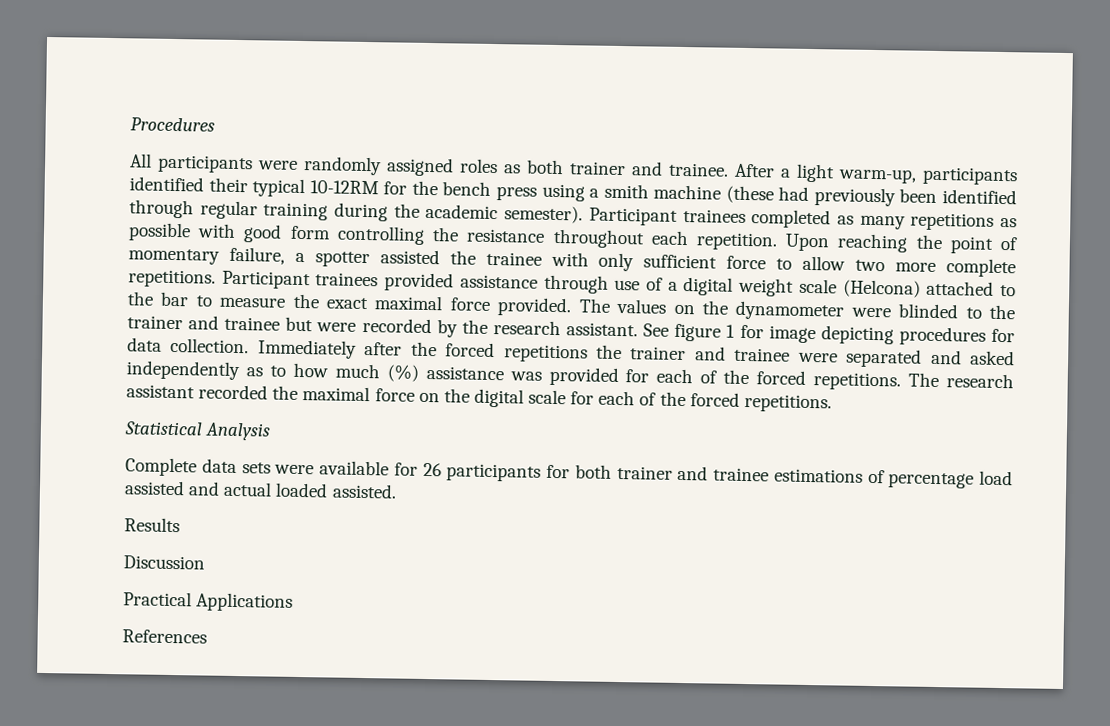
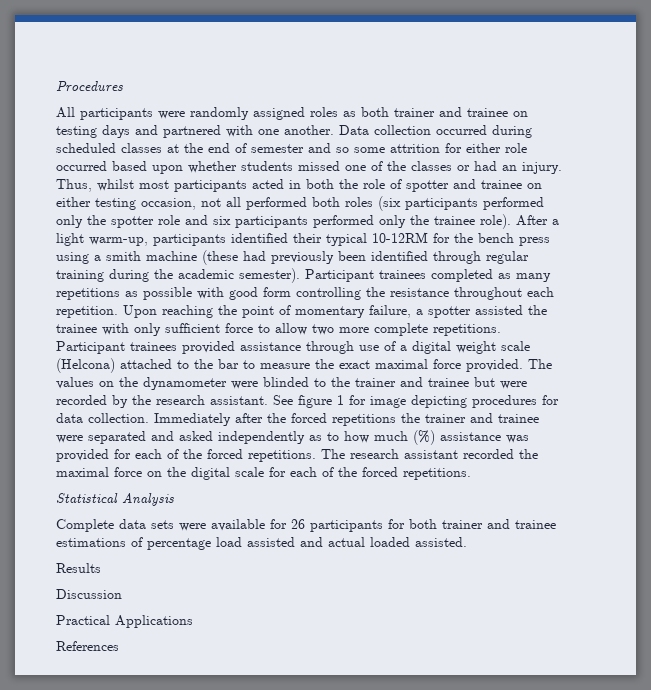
[668,162,729,177] trainee. -> [467,108,528,117] [56,125,532,138] [56,143,527,153] [56,161,562,174] [56,179,542,192] [56,196,544,211] [56,214,511,229] trainee on testing days and partnered with one another. Data collection occurred during scheduled classes at the end of semester and so some attrition for either role occurred based upon whether students missed one of the classes or had an injury. Thus, whilst most participants acted in both the role of spotter and trainee on either testing occasion, not all performed both roles (six participants performed only the spotter role and six participants performed only the trainee role).

